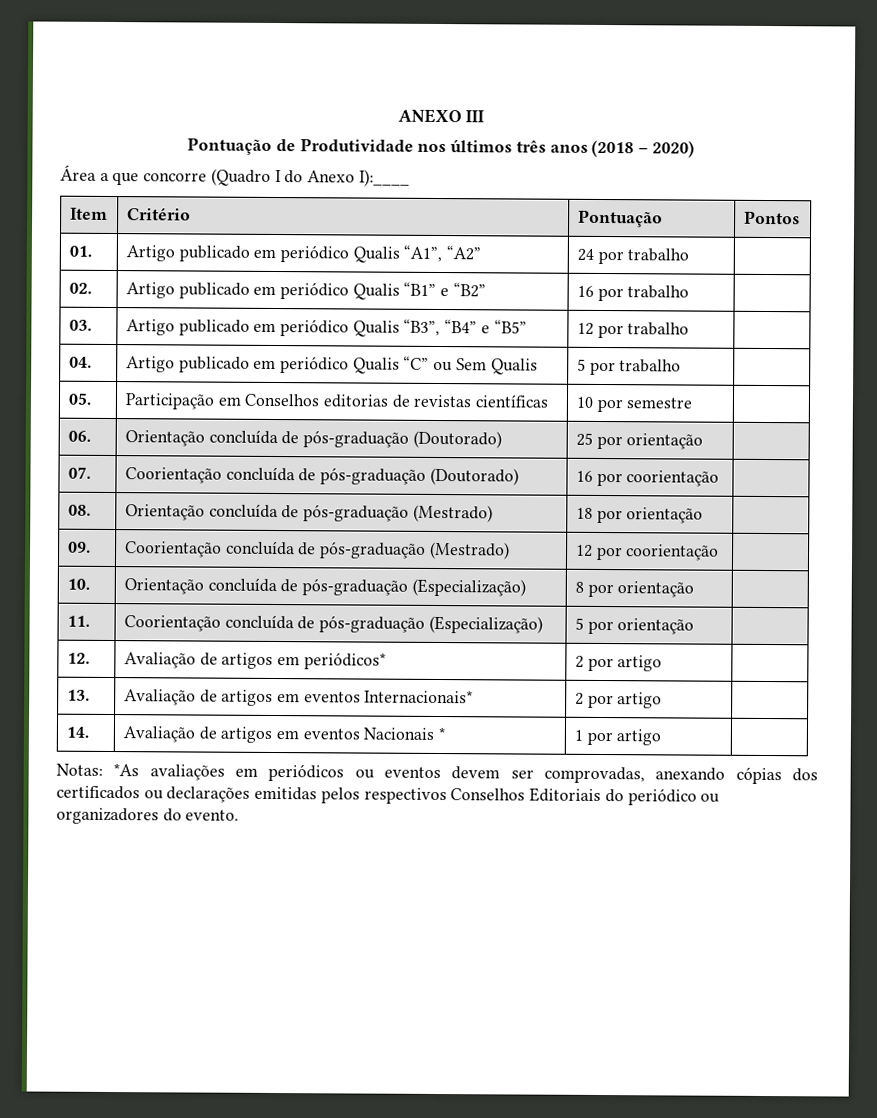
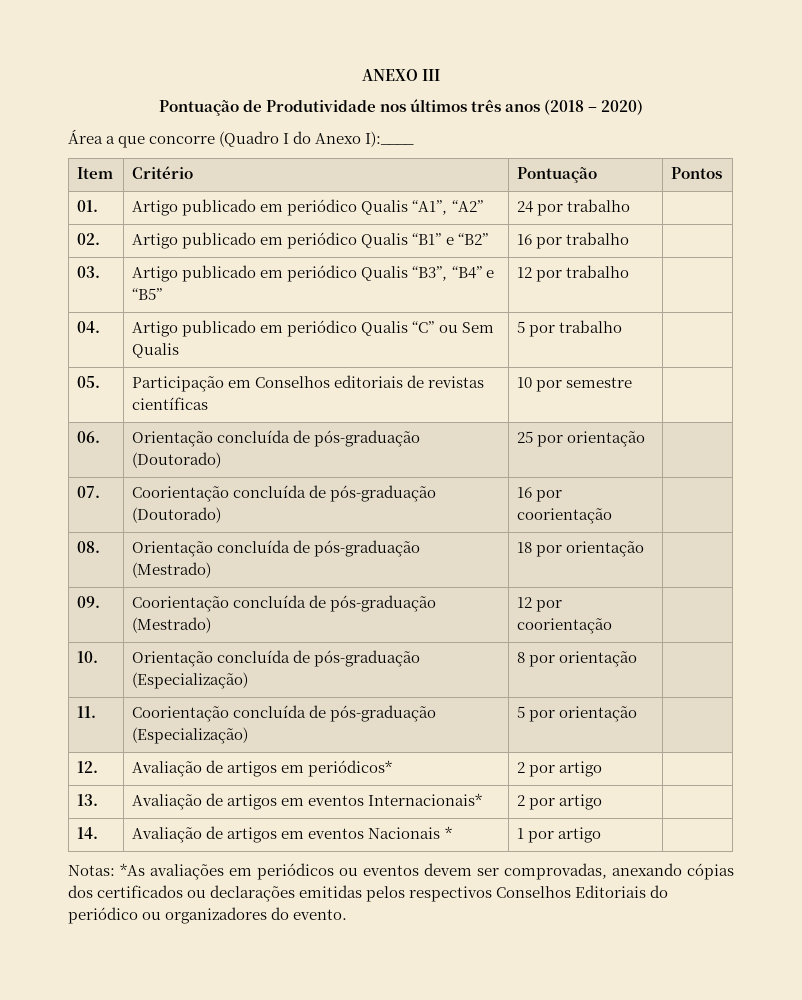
[322,394,389,408] editorias -> [334,375,404,388] editoriais

